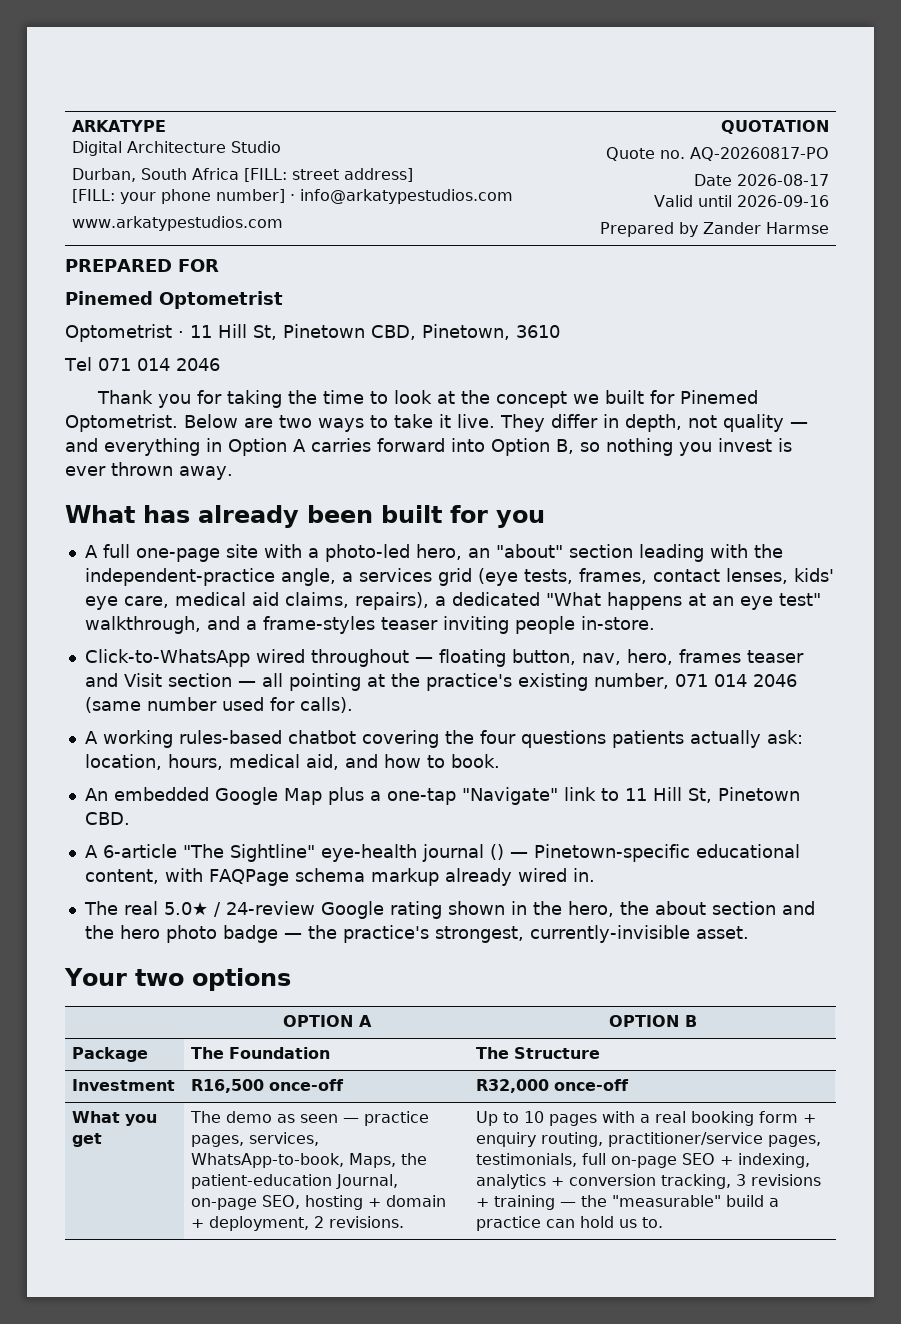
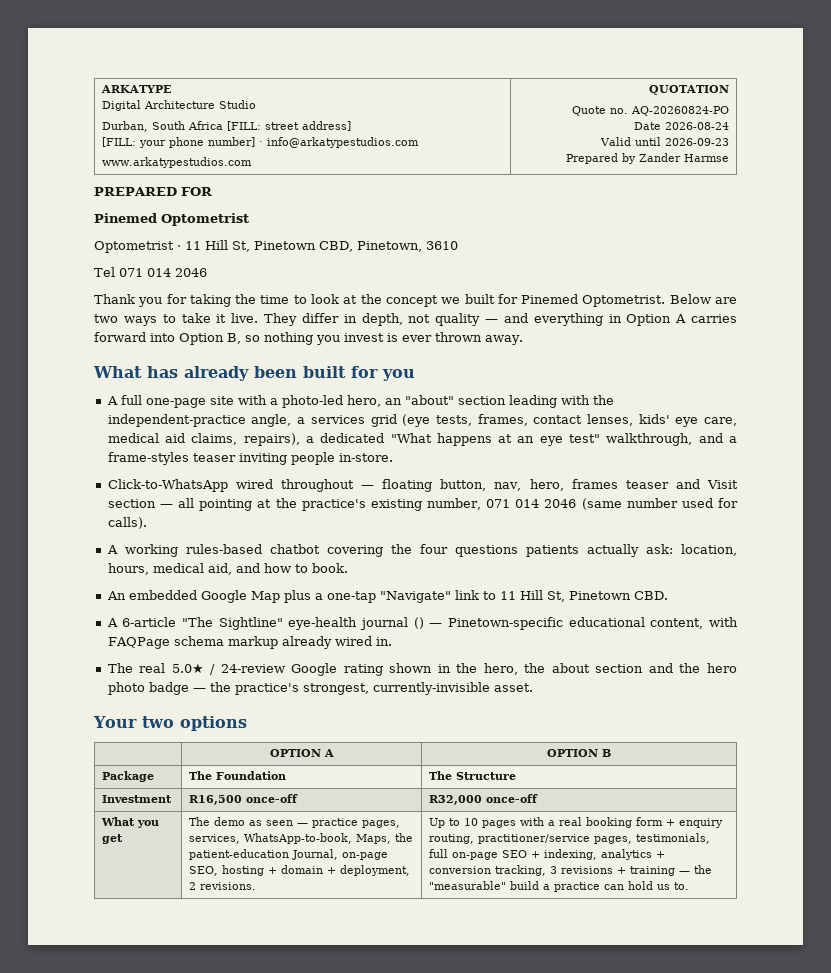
[689,147,829,161] AQ-20260817-PO -> [630,106,729,116] AQ-20260824-PO
[736,174,829,186] 2026-08-17 -> [664,122,729,130] 2026-08-24
[736,195,829,207] 2026-09-16 -> [664,138,729,146] 2026-09-23

